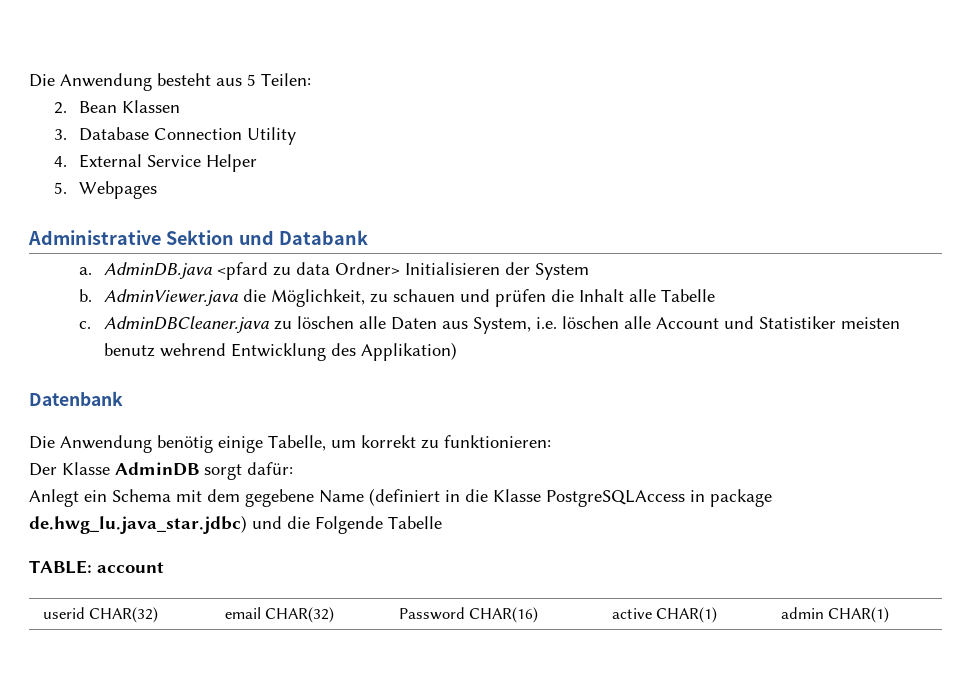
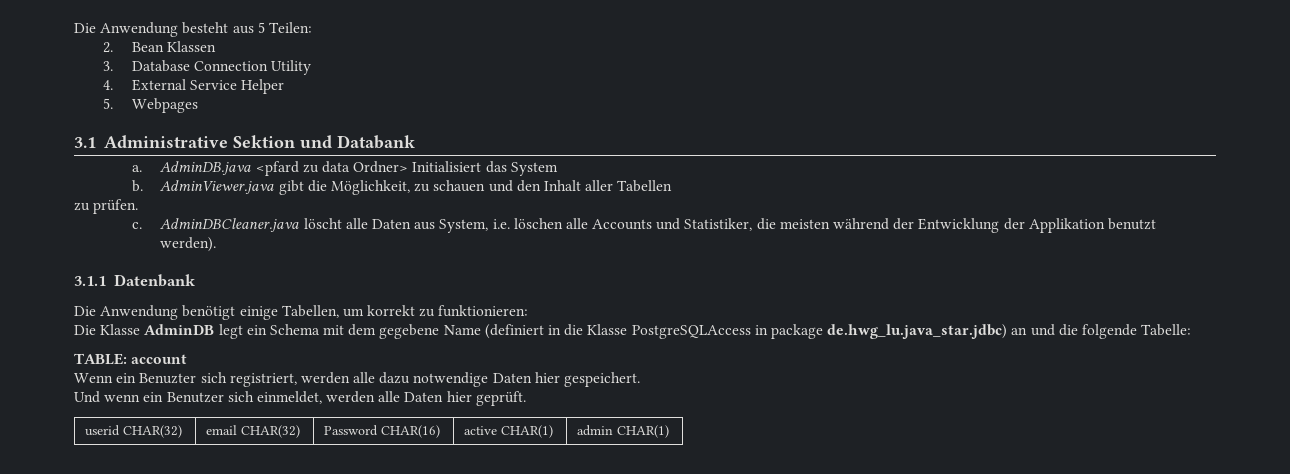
(158, 190) none -> [74,137,96,148] 3.1
[405,262,531,275] Initialisieren der -> [412,161,507,173] Initialisiert das
(239, 297) none -> [278,180,304,195] gibt
[495,289,716,307] prüfen die Inhalt alle Tabelle -> [516,180,673,192] [74,199,139,214] den Inhalt aller Tabellen // zu prüfen.
[274,316,355,330] zu löschen -> [303,218,342,229] löscht
[656,316,901,329] [104,342,458,361] Account und Statistiker meisten benutz wehrend Entwicklung des Applikation) // -> [592,218,1156,233] [160,237,217,252] [74,276,106,286] Accounts und Statistiker, die meisten während der Entwicklung der Applikation benutzt werden). // 3.1.1
[157,435,326,453] benötig einige Tabelle, -> [182,305,339,320] benötigt einige Tabellen,
[29,463,57,476] Der -> [74,325,96,335] Die
[204,462,293,480] [29,489,79,507] sorgt dafür: // Anlegt -> [218,324,243,339] legt
(247, 524) none -> [1011,327,1028,335] an
[315,516,442,534] Folgende Tabelle -> [1081,324,1192,339] folgende Tabelle:
(164, 567) none -> [74,372,641,387] [74,391,526,406] // Wenn ein Benuzter sich registriert, werden alle dazu notwendige Daten hier gespeichert. // Und wenn ein Benutzer sich einmeldet, werden alle Daten hier geprüft.

